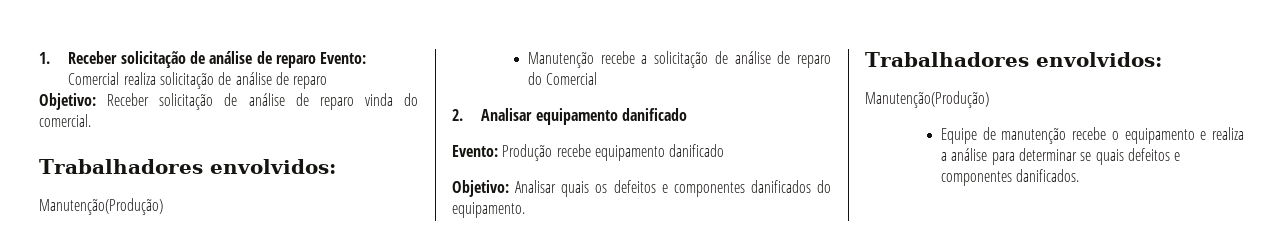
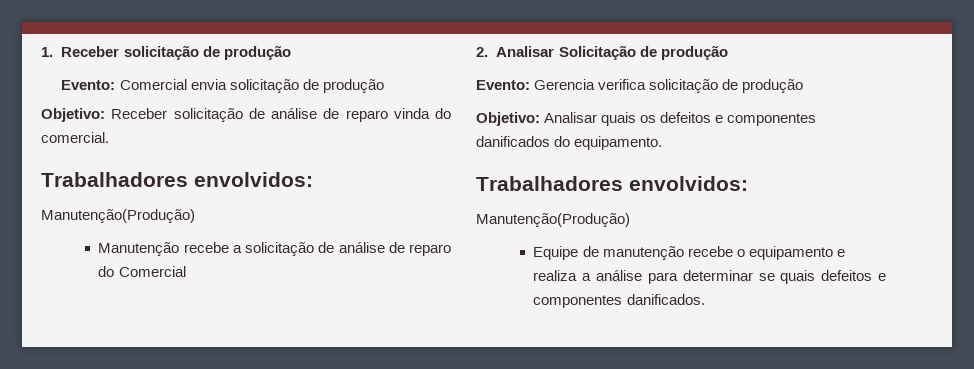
[209,51,316,68] análise de reparo -> [223,45,291,60] produção //
[123,72,328,89] realiza solicitação de análise de reparo -> [190,79,384,93] envia solicitação de produção
[535,108,687,125] [452,144,725,161] equipamento danificado // Evento: Produção recebe equipamento danificado -> [558,45,728,60] [476,79,804,93] Solicitação de produção // Evento: Gerencia verifica solicitação de produção

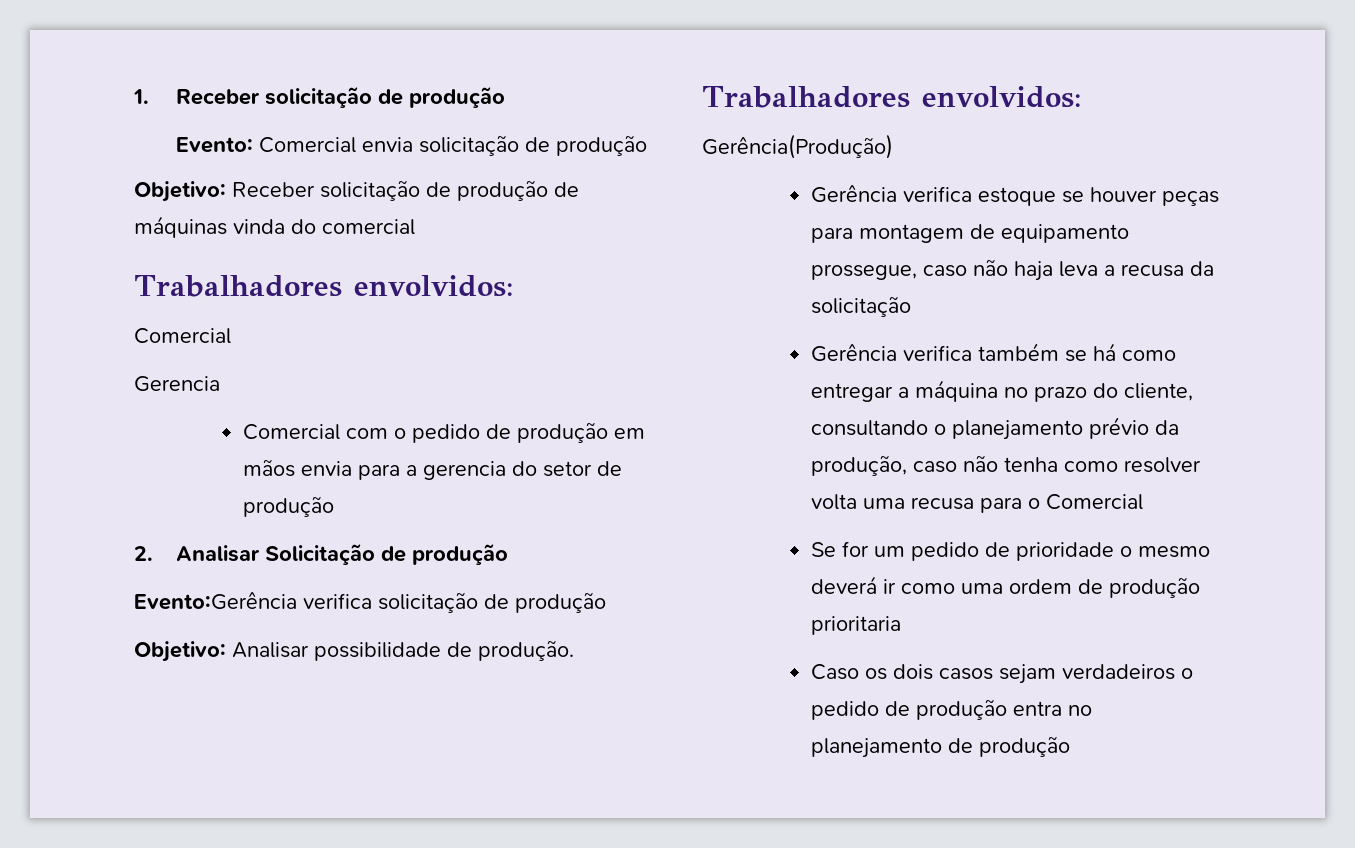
[271,108,388,122] análise de reparo -> [457,180,579,201] [134,216,227,238] produção de máquinas
[41,132,109,143] [41,172,313,187] [41,209,195,223] [98,242,451,256] [98,266,186,277] comercial. // Trabalhadores envolvidos: // Manutenção(Produção) // Manutenção recebe a solicitação de análise de reparo do Comercial -> [322,219,415,235] [134,275,513,297] [134,328,231,344] [134,376,220,392] [242,422,645,443] [242,459,622,480] [242,496,334,517] comercial // Trabalhadores envolvidos: // Comercial // Gerencia // Comercial com o pedido de produção em mãos envia para a gerencia do setor de produção
[476,79,596,90] Evento: Gerencia -> [134,592,297,610] Evento:Gerência
[601,112,817,126] [476,136,663,150] [476,176,748,191] [476,213,630,227] [533,246,845,260] [533,270,887,284] [533,294,705,308] quais os defeitos e componentes danificados do equipamento. // Trabalhadores envolvidos: // Manutenção(Produção) // Equipe de manutenção recebe o equipamento e realiza a análise para determinar se quais defeitos e componentes danificados. -> [314,640,574,661] [702,86,1081,108] [702,134,893,159] [810,185,1219,206] [810,224,1129,243] [810,259,1214,281] [810,296,911,317] [810,343,1176,362] [810,380,1193,402] [810,417,1179,440] [810,455,1201,476] [810,494,1143,513] [810,541,1210,561] [810,576,1200,598] [810,616,901,635] [810,664,1193,684] [810,699,1092,720] [810,736,1070,758] possibilidade de produção. // Trabalhadores envolvidos: // Gerência(Produção) // Gerência verifica estoque se houver peças para montagem de equipamento prossegue, caso não haja leva a recusa da solicitação // Gerência verifica também se há como entregar a máquina no prazo do cliente, consultando o planejamento prévio da produção, caso não tenha como resolver volta uma recusa para o Comercial // Se for um pedido de prioridade o mesmo deverá ir como uma ordem de produção prioritaria // Caso os dois casos sejam verdadeiros o pedido de produção entra no planejamento de produção

